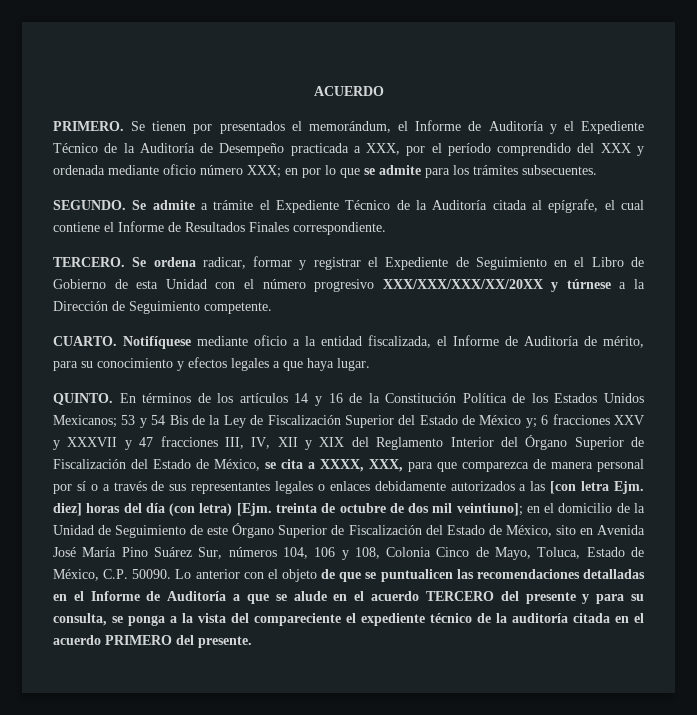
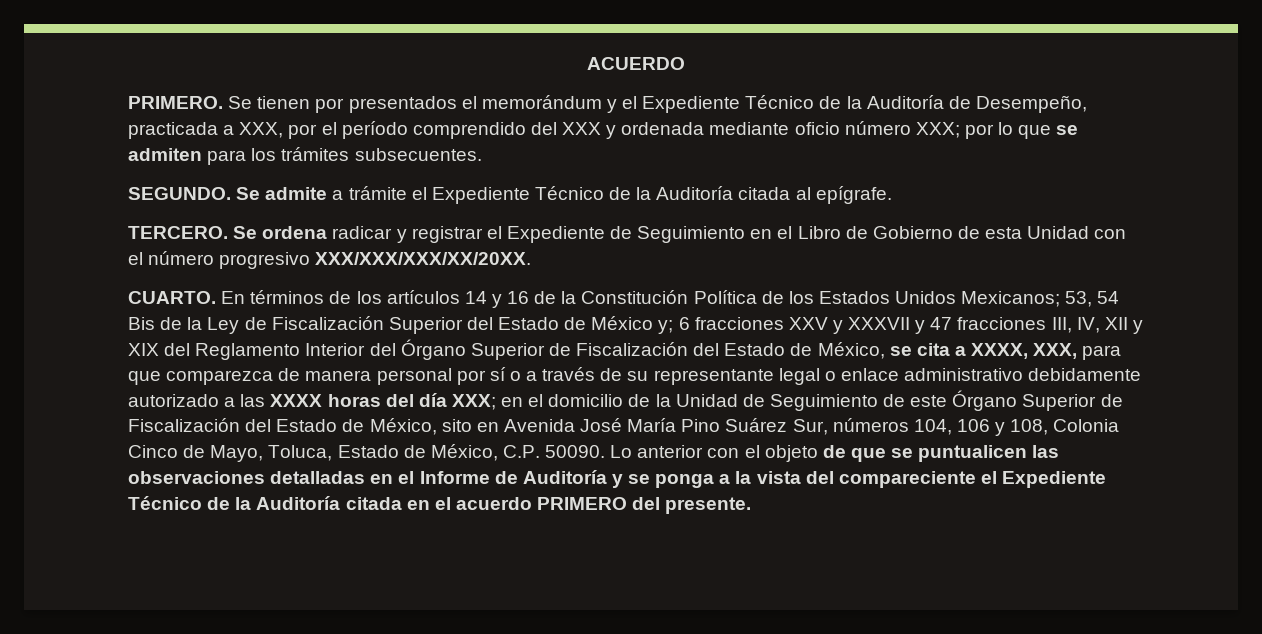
[308,120,544,133] memorándum, el Informe de Auditoría -> [481,95,602,109] memorándum
[219,143,285,156] Desempeño -> [975,95,1087,113] Desempeño,
[285,168,298,175] en -> (960, 130) none
[379,165,421,175] admite -> [128,148,202,161] admiten
[548,199,644,213] [53,221,386,235] epígrafe, el cual contiene el Informe de Resultados Finales correspondiente. -> [815,186,892,204] epígrafe.
[202,256,293,269] radicar, formar -> [332,226,393,239] radicar
[382,279,646,292] [53,301,272,314] [53,335,644,349] [53,357,370,371] [53,393,113,405] XXX/XXX/XXX/XX/20XX y túrnese a la Dirección de Seguimiento competente. // CUARTO. Notifíquese mediante oficio a la entidad fiscalizada, el Informe de Auditoría de mérito, para su conocimiento y efectos legales a que haya lugar. // QUINTO. -> [315,252,532,265] [128,291,216,304] XXX/XXX/XXX/XX/20XX. // CUARTO.
[121,415,147,428] 53 y -> [1065,291,1093,307] 53,
[169,481,644,494] [53,503,523,516] sus representantes legales o enlaces debidamente autorizados a las [con letra Ejm. diez] horas del día (con letra) [Ejm. treinta de octubre de dos mil veintiuno]; -> [627,368,1142,385] [128,393,496,410] su representante legal o enlace administrativo debidamente autorizado a las XXXX horas del día XXX;
[476,569,580,579] recomendaciones -> [128,471,265,484] observaciones
[233,591,645,604] [53,613,107,626] a que se alude en el acuerdo TERCERO del presente y para su consulta, -> [611,474,623,488] y
[361,613,568,626] expediente técnico de la auditoría -> [1002,471,1107,488] [128,496,341,510] Expediente Técnico de la Auditoría

